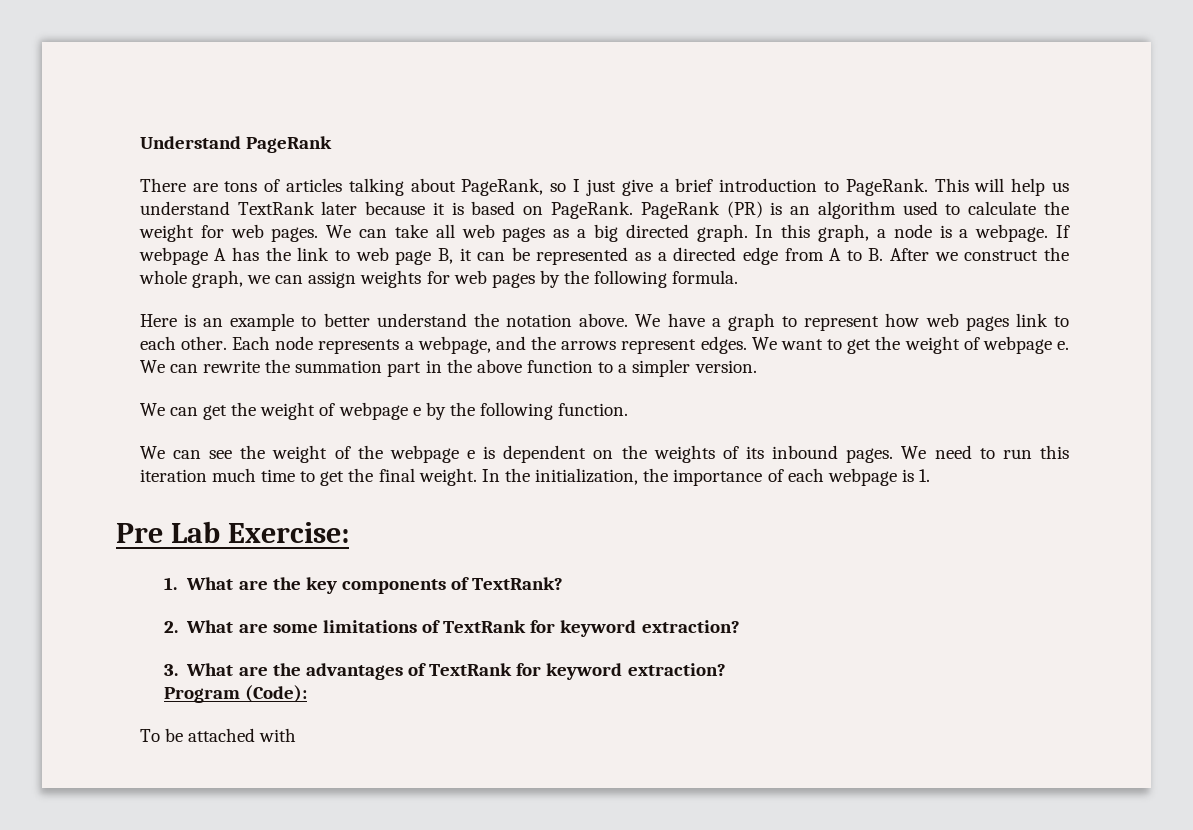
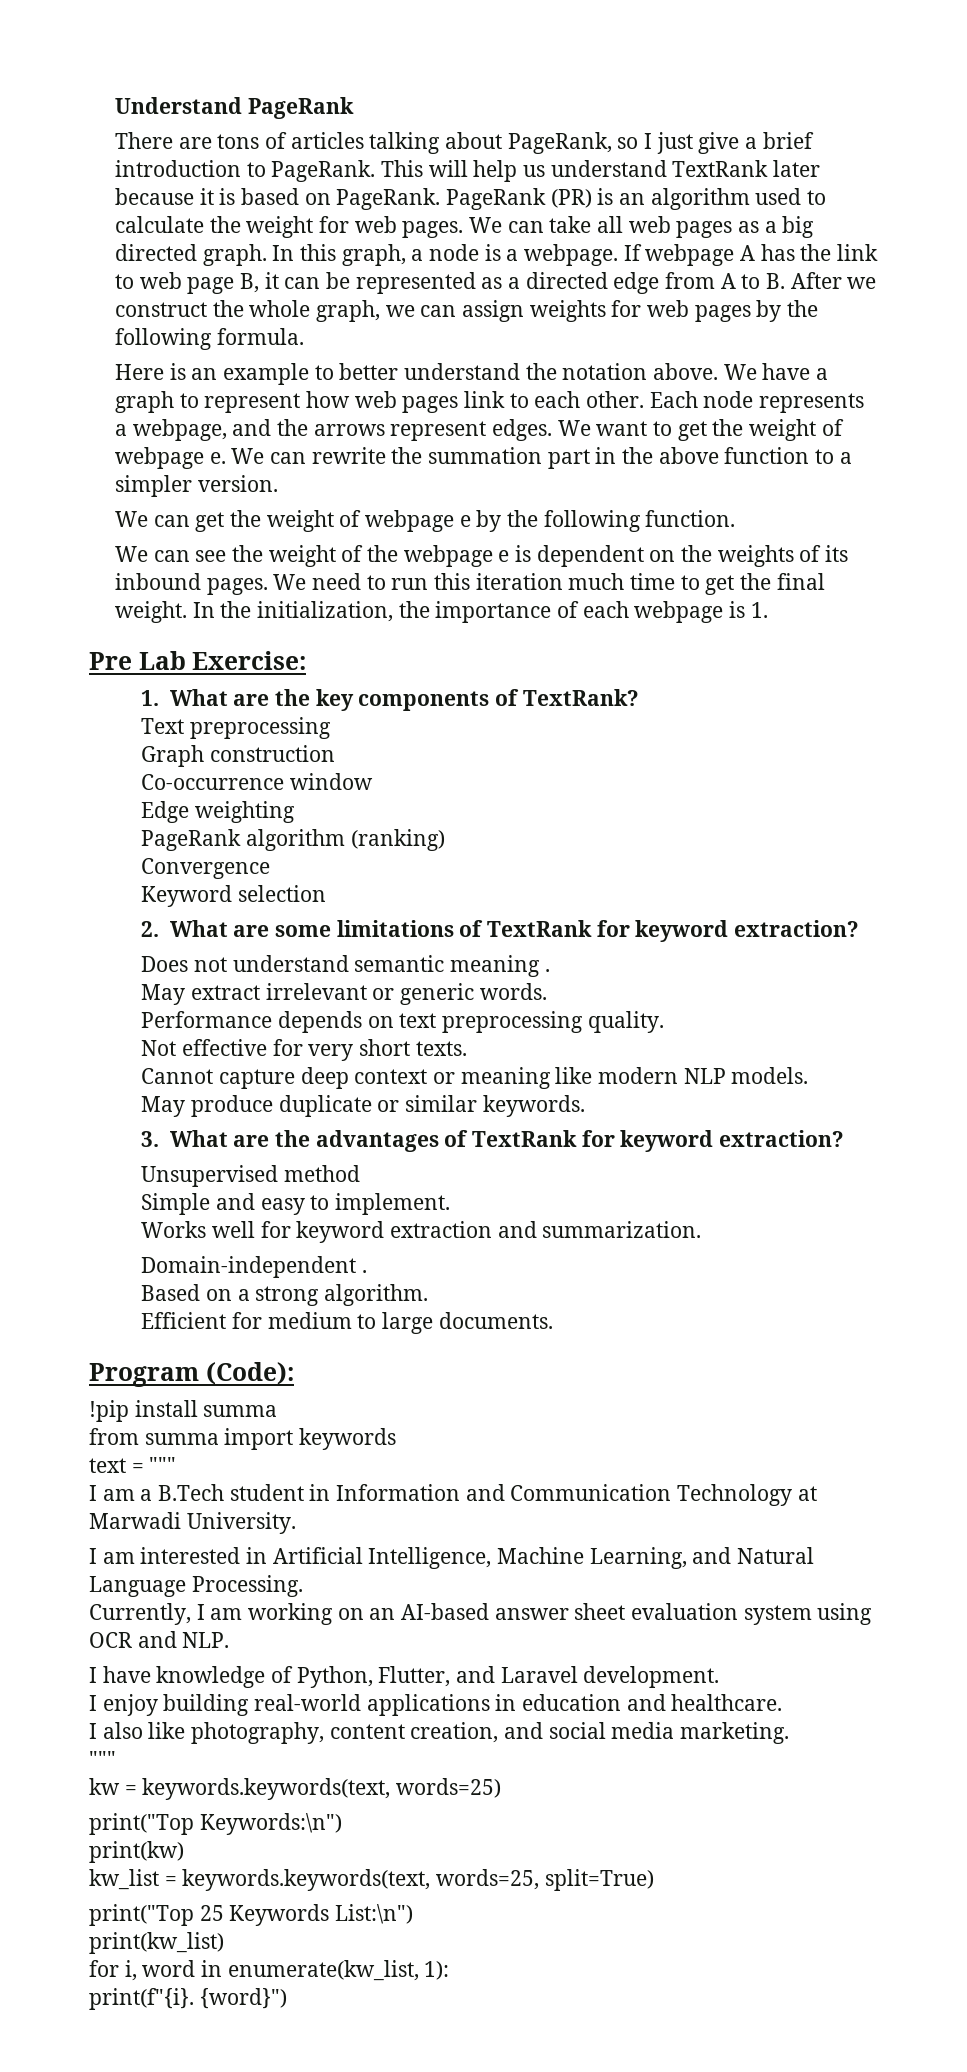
(564, 583) none -> [141,717,331,739] [141,745,335,767] [141,773,373,790] [141,801,295,823] [141,829,445,851] [141,858,271,879] [141,885,326,907] // Text preprocessing // Graph construction // Co-occurrence window // Edge weighting // PageRank algorithm (ranking) // Convergence // Keyword selection
(740, 626) none -> [141,955,550,977] [141,983,547,1005] [141,1011,664,1033] [141,1039,467,1061] [141,1067,809,1089] [141,1095,585,1117] // Does not understand semantic meaning . // May extract irrelevant or generic words. // Performance depends on text preprocessing quality. // Not effective for very short texts. // Cannot capture deep context or meaning like modern NLP models. // May produce duplicate or similar keywords.
[163,685,307,703] [139,728,297,742] Program (Code): // To be attached with -> [141,1165,360,1187] [141,1193,450,1215] [141,1221,702,1243] [141,1256,367,1278] [141,1284,428,1306] [141,1312,553,1334] [89,1362,294,1387] [89,1400,278,1422] [89,1428,397,1450] [89,1457,177,1473] [89,1484,817,1506] [89,1512,296,1534] [89,1547,815,1569] [89,1575,303,1597] [89,1603,873,1625] [89,1631,230,1648] [89,1666,720,1688] [89,1694,783,1716] [89,1722,790,1744] [89,1751,116,1767] [89,1778,502,1800] [89,1813,342,1835] [89,1841,184,1863] [89,1869,654,1891] [89,1904,414,1926] [89,1932,224,1954] [89,1960,450,1981] [89,1988,287,2010] Unsupervised method // Simple and easy to implement. // Works well for keyword extraction and summarization. // Domain-independent . // Based on a strong algorithm. // Efficient for medium to large documents. // Program (Code): // !pip install summa // from summa import keywords // text = """ // I am a B.Tech student in Information and Communication Technology at Marwadi University. // I am interested in Artificial Intelligence, Machine Learning, and Natural Language Processing. // Currently, I am working on an AI-based answer sheet evaluation system using OCR and NLP. // I have knowledge of Python, Flutter, and Laravel development. // I enjoy building real-world applications in education and healthcare. // I also like photography, content creation, and social media marketing. // """ // kw = keywords.keywords(text, words=25) // print("Top Keywords:\n") // print(kw) // kw_list = keywords.keywords(text, words=25, split=True) // print("Top 25 Keywords List:\n") // print(kw_list) // for i, word in enumerate(kw_list, 1): // print(f"{i}. {word}")

